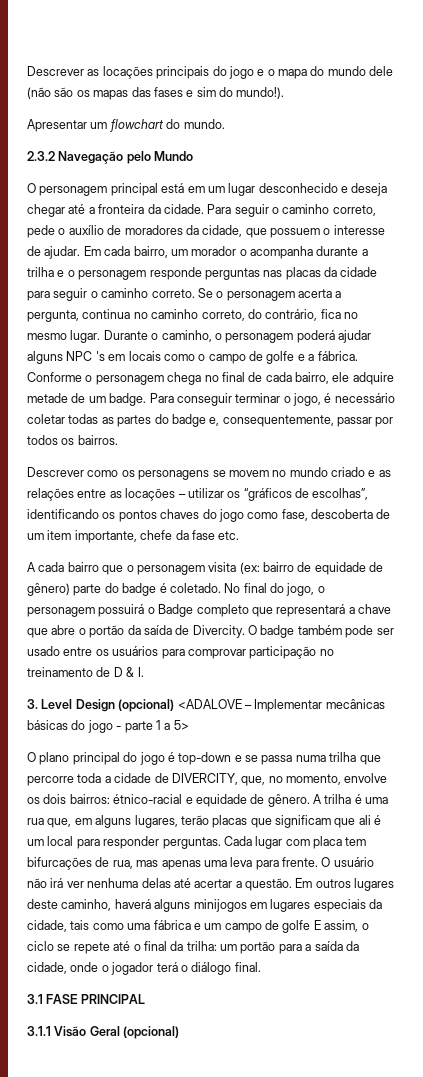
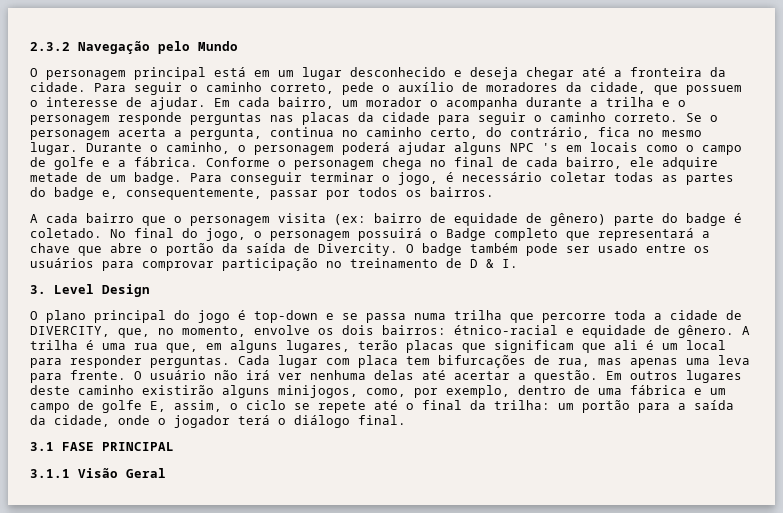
[27,66,394,79] [27,87,285,100] [27,119,225,132] Descrever as locações principais do jogo e o mapa do mundo dele (não são os mapas das fases e sim do mundo!). // Apresentar um flowchart do mundo. // -> (30, 46) none
[201,310,245,321] correto, -> [430,128,478,139] certo,
[27,467,391,480] [27,488,369,501] [27,509,391,522] [27,530,240,543] // Descrever como os personagens se movem no mundo criado e as relações entre as locações – utilizar os “gráficos de escolhas”, identificando os pontos chaves do jogo como fase, descoberta de um item importante, chefe da fase etc. -> (494, 192) none
[118,699,385,712] [27,720,189,733] (opcional) <ADALOVE – Implementar mecânicas básicas do jogo - parte 1 a 5> -> (150, 290) none
[61,899,382,912] [27,920,124,932] caminho, haverá alguns minijogos em lugares especiais da cidade, tais como -> [78,385,590,398] caminho existirão alguns minijogos, como, por exemplo, dentro de
[313,920,321,930] E -> [150,401,166,412] E,
[123,1026,180,1039] (opcional) -> (166, 473) none

